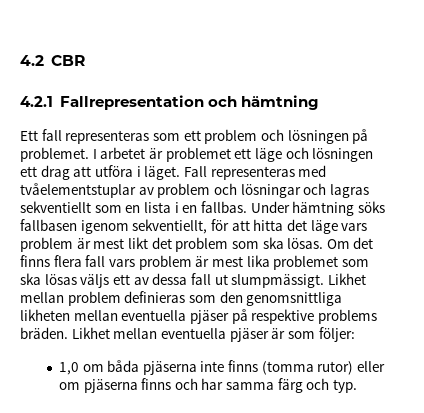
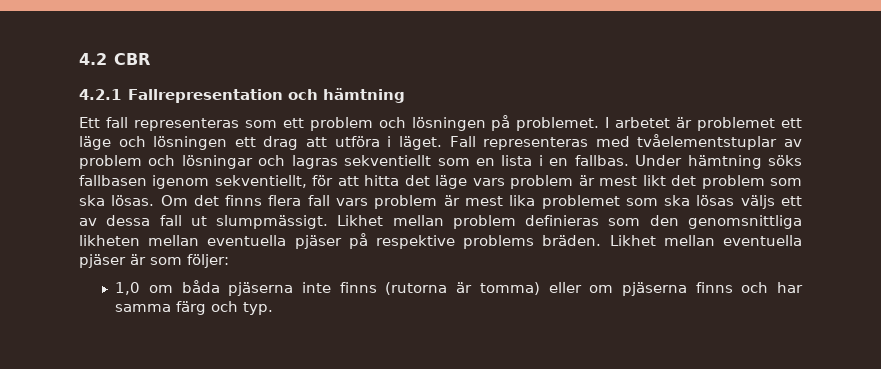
[261,361,354,375] (tomma rutor) -> [385,282,540,295] (rutorna är tomma)

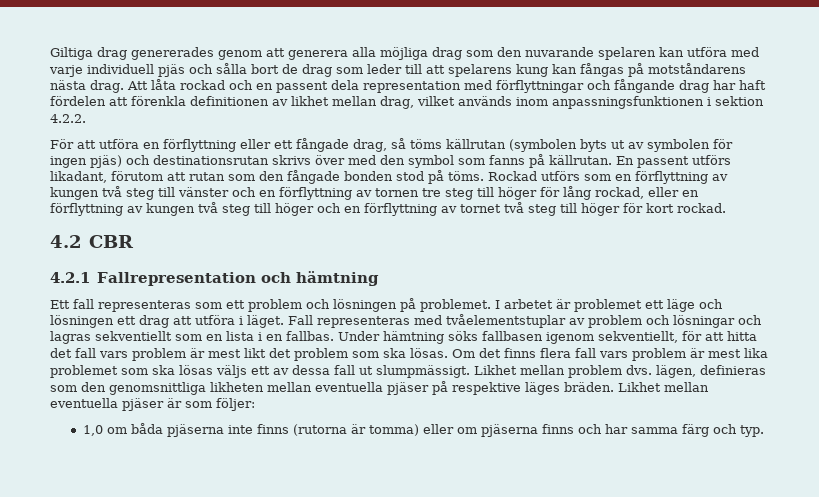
(79, 59) none -> [50,47,759,60] [49,63,746,77] [50,79,766,93] [50,96,764,109] [50,114,86,123] [50,138,733,152] [50,154,731,168] [50,170,728,184] [50,186,699,200] [50,202,726,216] Giltiga drag genererades genom att generera alla möjliga drag som den nuvarande spelaren kan utföra med varje individuell pjäs och sålla bort de drag som leder till att spelarens kung kan fångas på motståndarens nästa drag. Att låta rockad och en passent dela representation med förflyttningar och fångande drag har haft fördelen att förenkla definitionen av likhet mellan drag, vilket används inom anpassningsfunktionen i sektion 4.2.2. // För att utföra en förflyttning eller ett fångade drag, så töms källrutan (symbolen byts ut av symbolen för ingen pjäs) och destinationsrutan skrivs över med den symbol som fanns på källrutan. En passent utförs likadant, förutom att rutan som den fångade bonden stod på töms. Rockad utförs som en förflyttning av kungen två steg till vänster och en förflyttning av tornen tre steg till höger för lång rockad, eller en förflyttning av kungen två steg till höger och en förflyttning av tornet två steg till höger för kort rockad. //
[435,175,468,189] läge -> [75,348,96,358] fall
(516, 222) none -> [626,365,696,378] dvs. lägen,
[463,235,535,249] problems -> [525,382,560,395] läges

